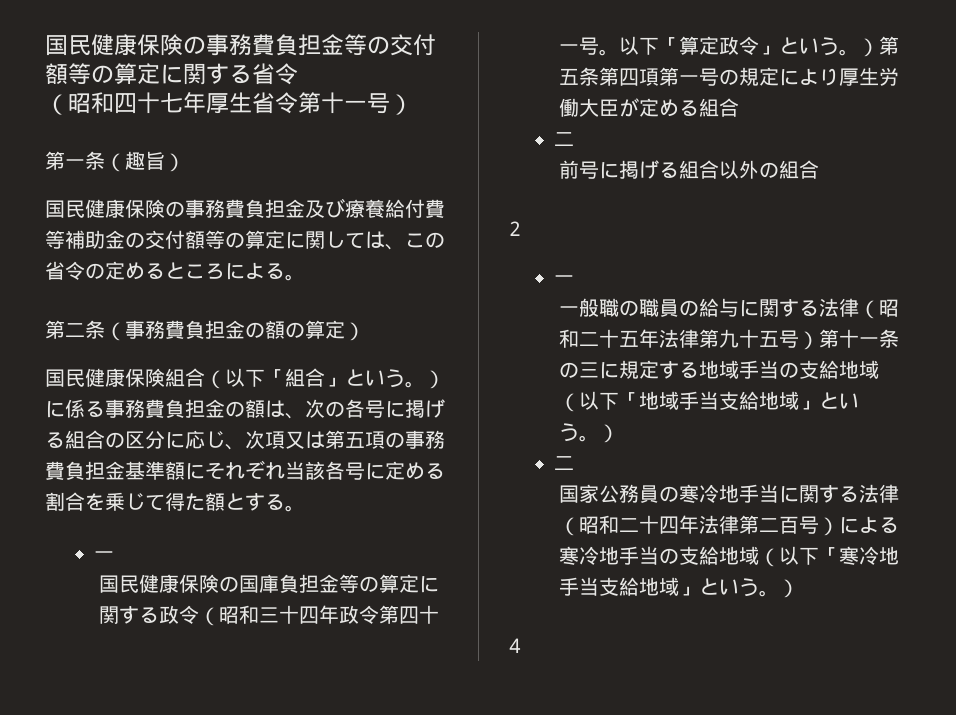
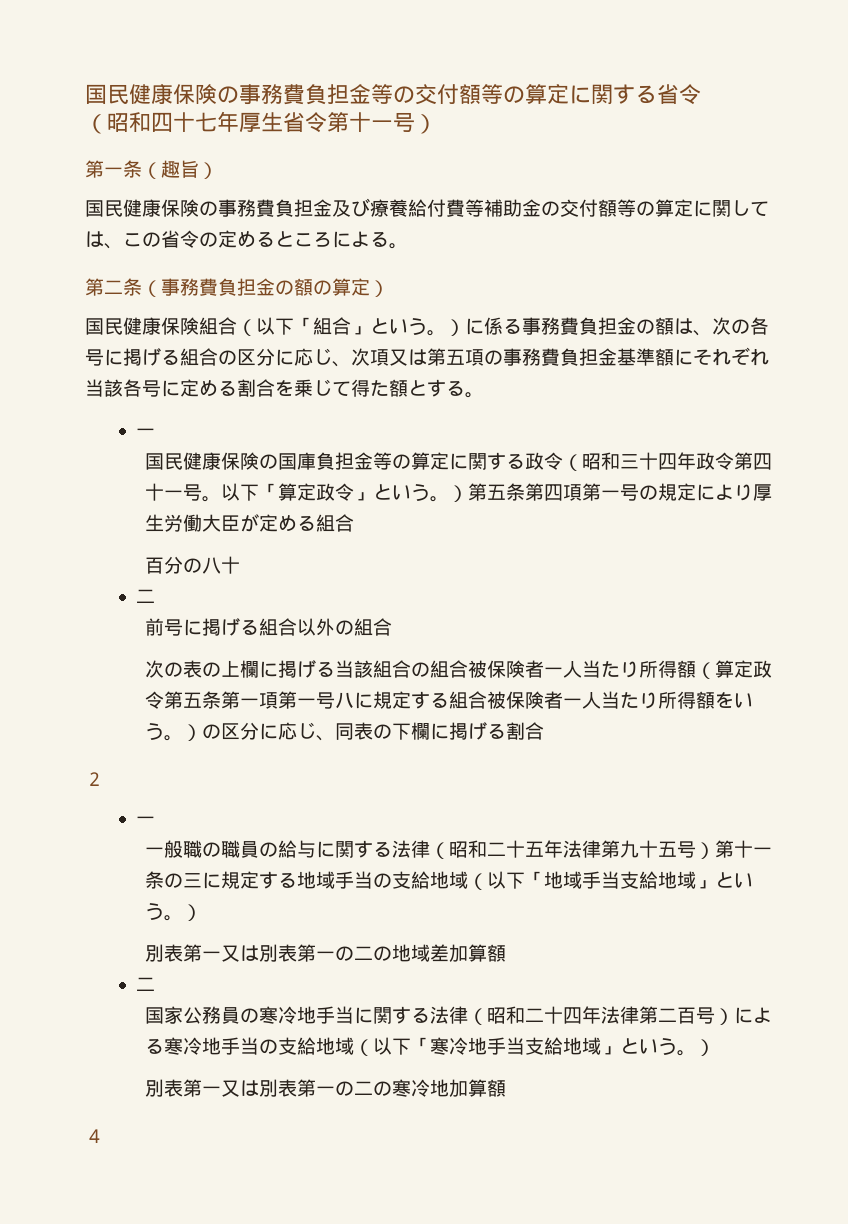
(739, 107) none -> [144,556,240,574] // 百分の八十
(819, 169) none -> [144,660,772,679] [144,691,753,709] [144,722,544,741] // 次の表の上欄に掲げる当該組合の組合被保険者一人当たり所得額（算定政令第五条第一項第一号ハに規定する組合被保険者一人当たり所得額をいう。）の区分に応じ、同表の下欄に掲げる割合
(619, 433) none -> [144,944,506,962] // 別表第一又は別表第一の二の地域差加算額
(799, 588) none -> [144,1079,506,1097] // 別表第一又は別表第一の二の寒冷地加算額

